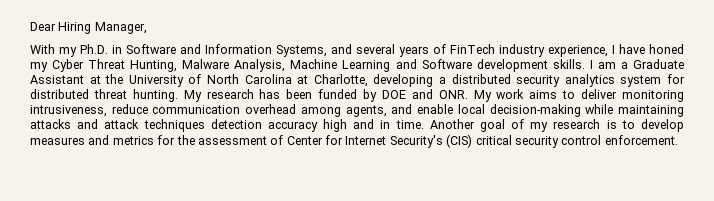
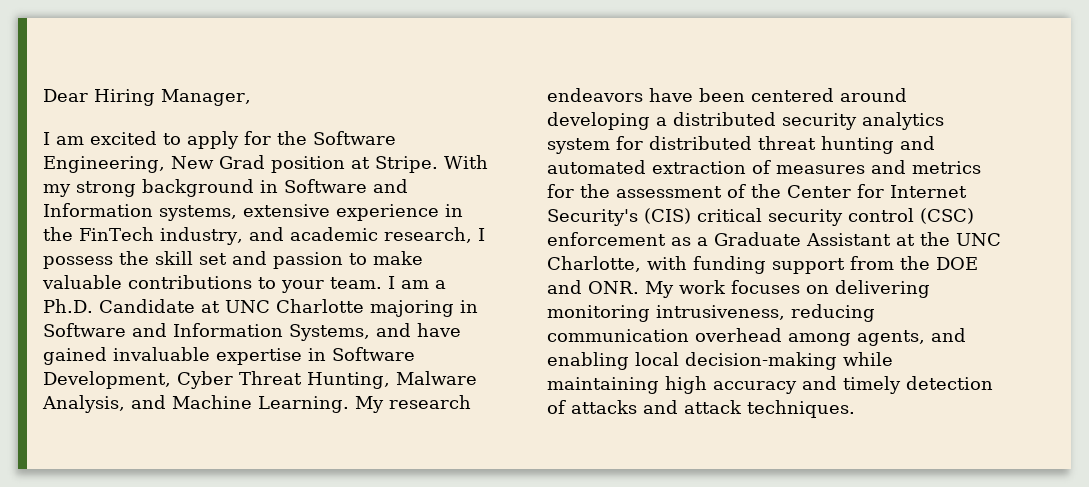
[30,44,108,57] With my Ph.D. -> [43,131,396,149] [43,155,488,173] [43,179,408,197] [43,203,463,221] [43,227,485,245] [43,251,423,269] [42,275,446,293] [43,299,454,317] I am excited to apply for the Software Engineering, New Grad position at Stripe. With my strong background in Software and Information systems, extensive experience in the FinTech industry, and academic research, I possess the skill set and passion to make valuable contributions to your team. I am a Ph.D. Candidate at UNC Charlotte majoring
[356,44,684,57] [30,62,48,72] several years of FinTech industry experience, I have honed my -> [417,323,461,337] [43,347,415,365] [43,371,171,389] have gained invaluable expertise in Software Development,
[290,59,685,72] [30,74,368,87] Machine Learning and Software development skills. I am a Graduate Assistant at the University of North Carolina at Charlotte, -> [131,395,471,413] [547,88,907,102] and Machine Learning. My research endeavors have been centered around
[132,89,684,102] [30,104,685,117] [30,119,684,132] hunting. My research has been funded by DOE and ONR. My work aims to deliver monitoring intrusiveness, reduce communication overhead among agents, and enable local decision-making while maintaining attacks and attack techniques detection accuracy high and in time. Another goal of my research is to develop -> [821,136,935,154] [547,160,771,174] hunting and automated extraction of
(284, 140) none -> [751,184,781,198] the
[604,135,678,145] enforcement. -> [920,208,974,224] [547,232,1001,246] [547,256,978,274] [547,280,930,298] [547,304,875,322] [547,328,966,346] [547,352,893,370] [547,376,993,394] [547,400,855,418] (CSC) enforcement as a Graduate Assistant at the UNC Charlotte, with funding support from the DOE and ONR. My work focuses on delivering monitoring intrusiveness, reducing communication overhead among agents, and enabling local decision-making while maintaining high accuracy and timely detection of attacks and attack techniques.

